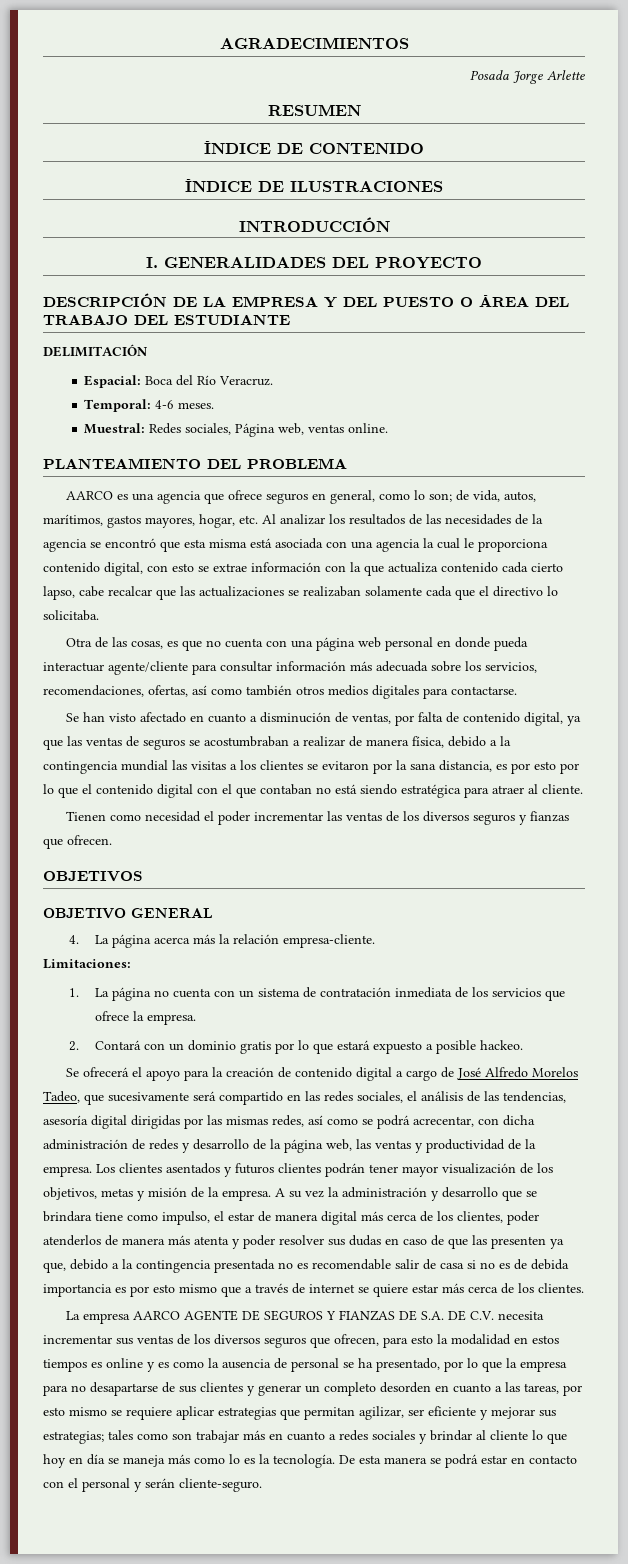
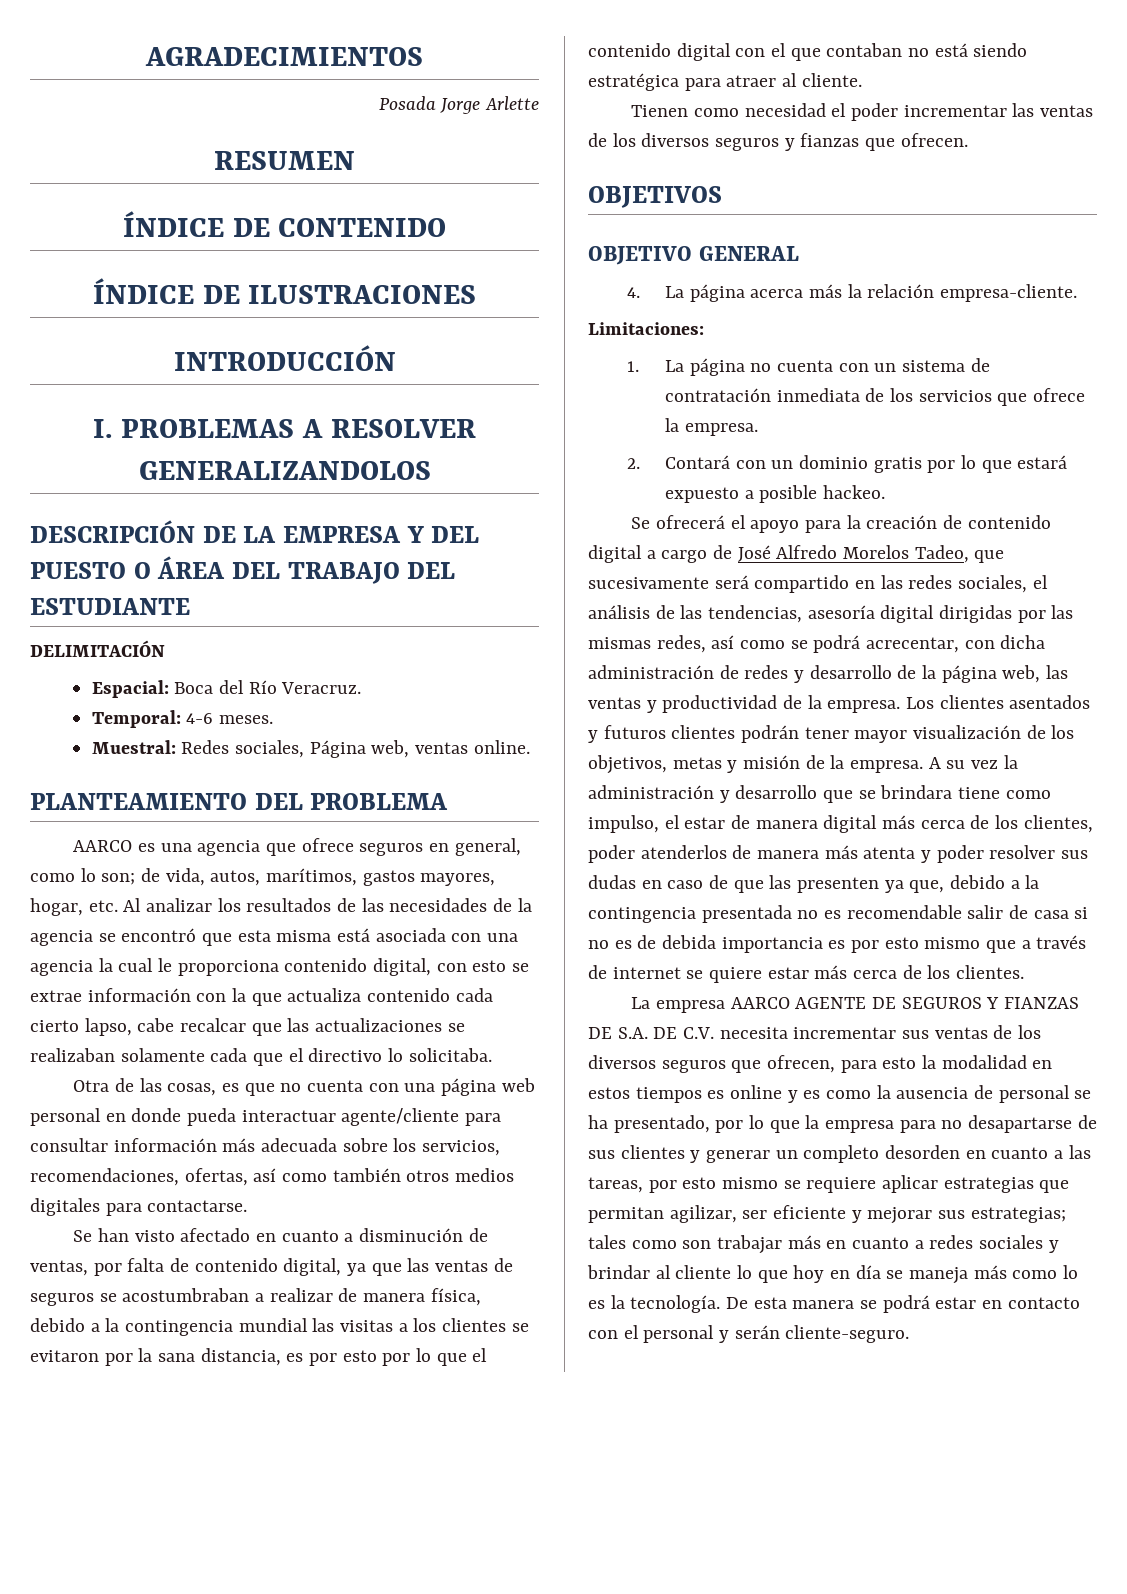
[164,257,482,269] GENERALIDADES DEL PROYECTO -> [121,419,476,438] [138,461,431,480] PROBLEMAS A RESOLVER GENERALIZANDOLOS

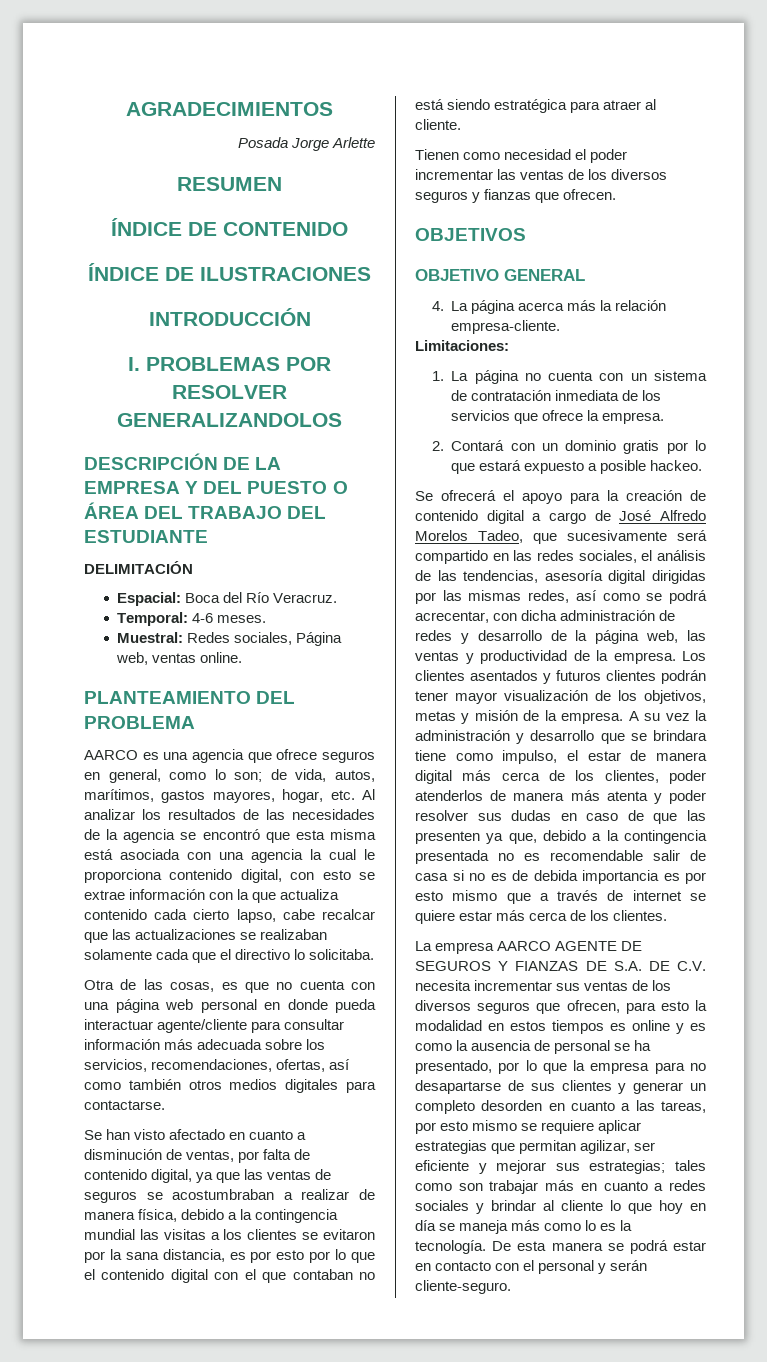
[301,419,323,438] A -> [286,357,331,371] POR

